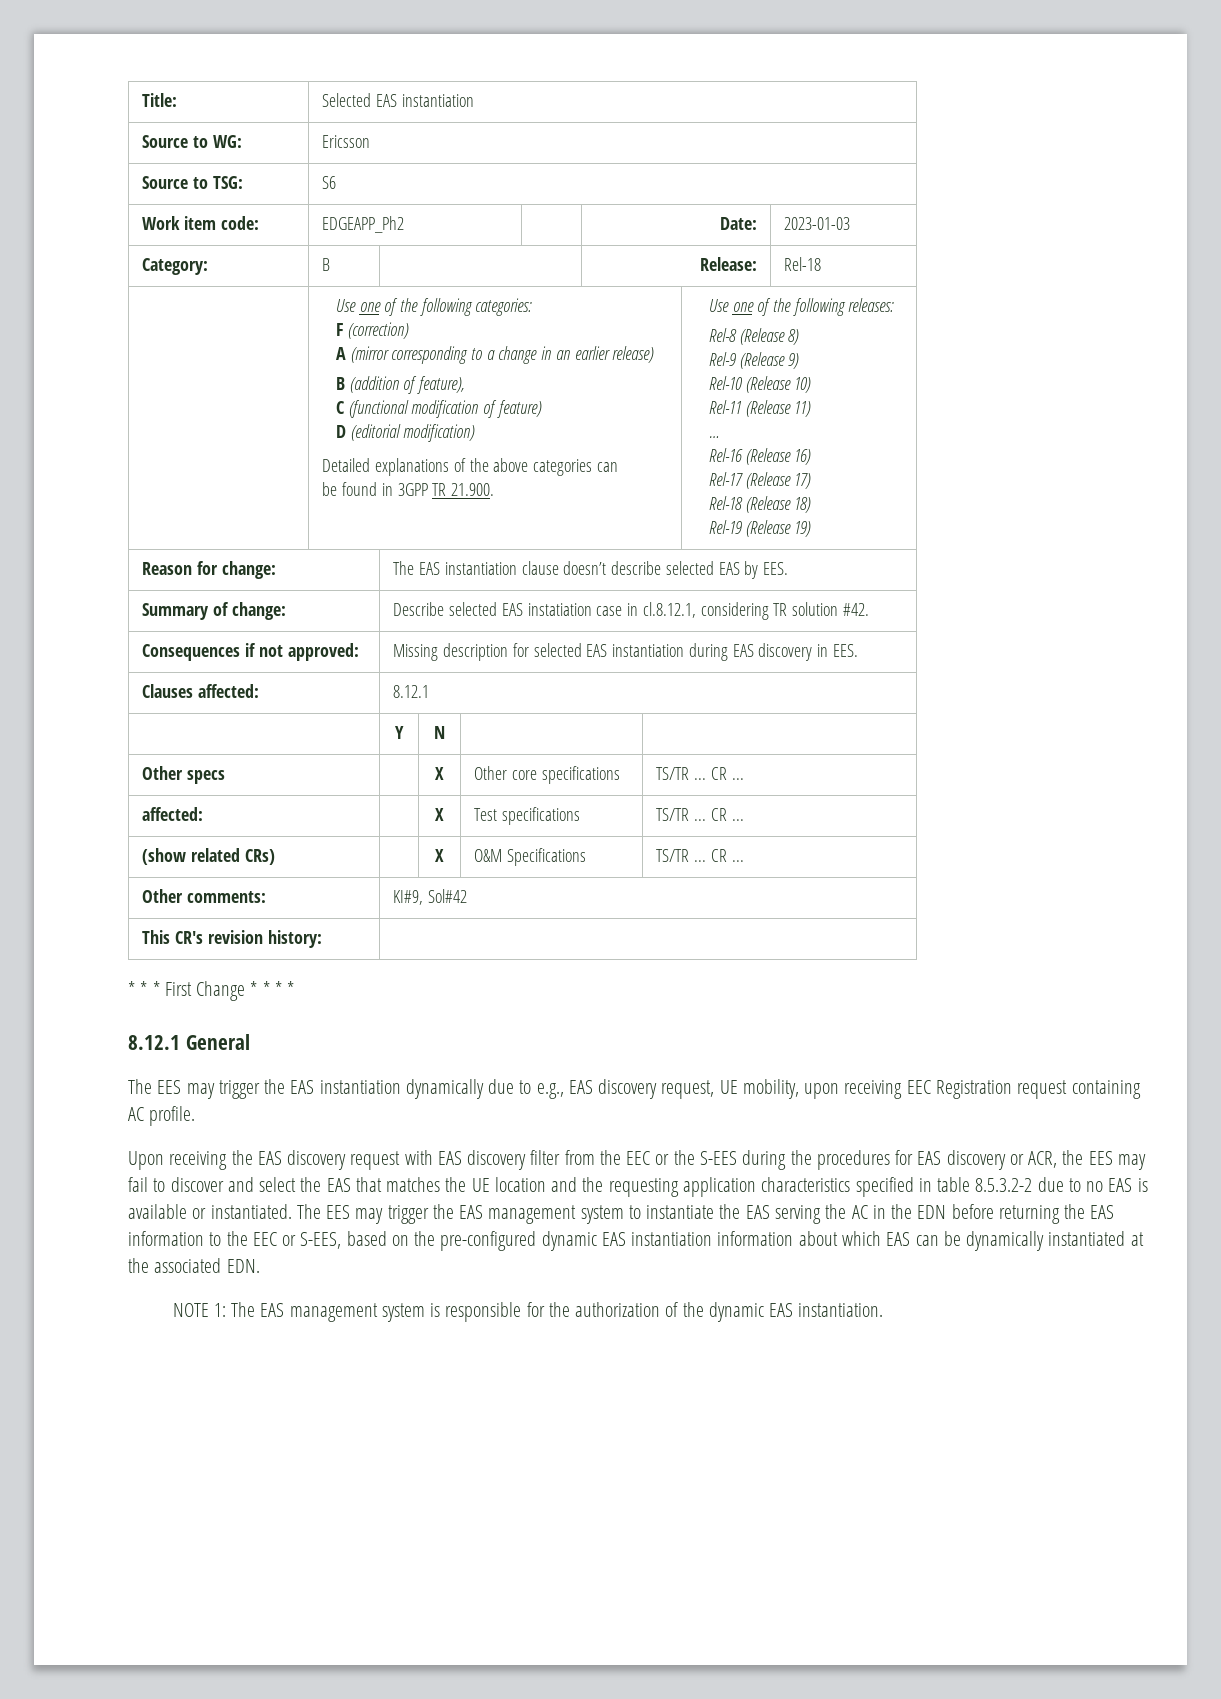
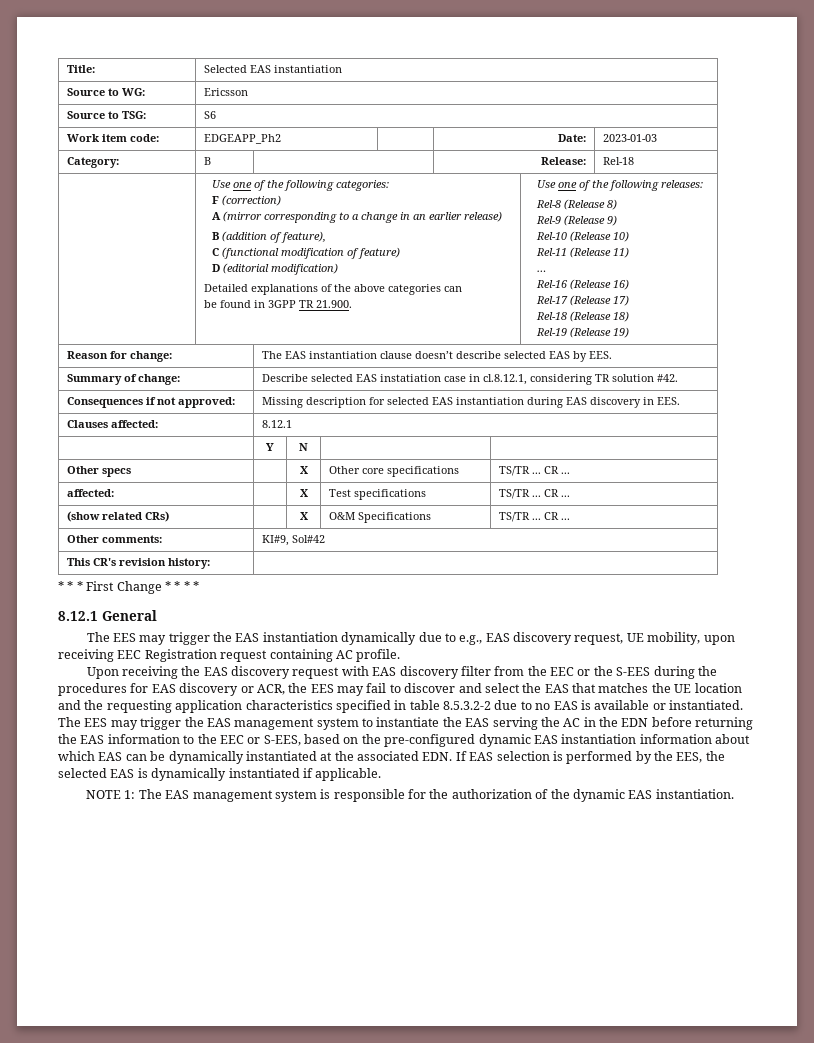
(260, 1266) none -> [455,751,725,764] [58,768,382,781] If EAS selection is performed by the EES, the selected EAS is dynamically instantiated if applicable.

